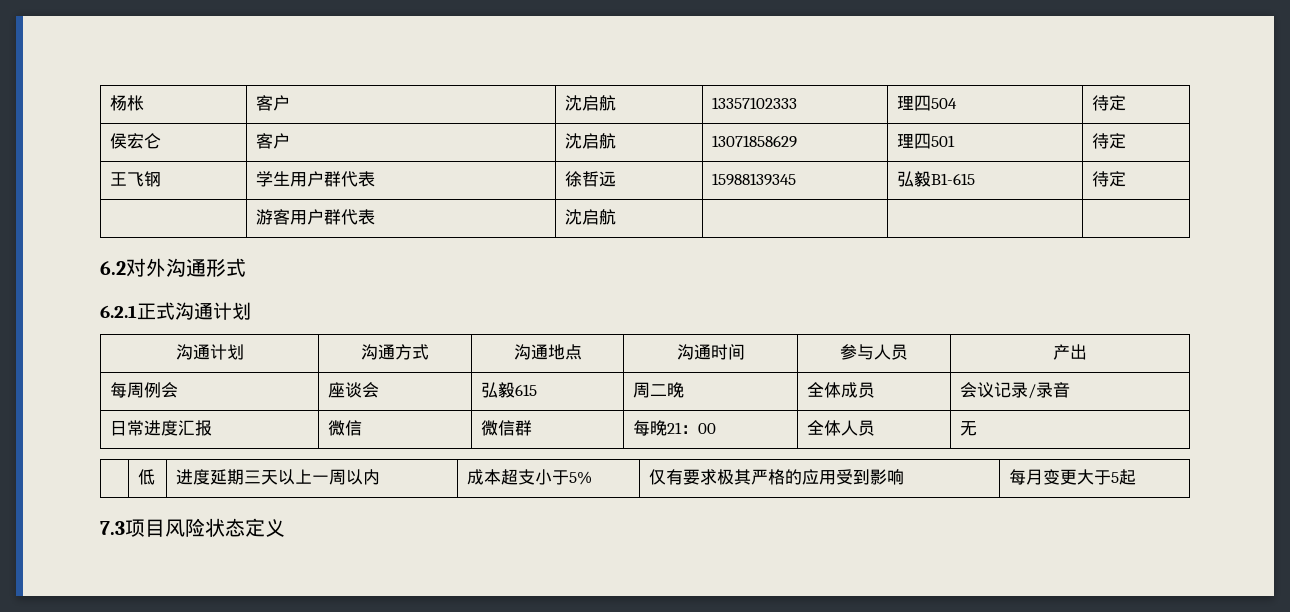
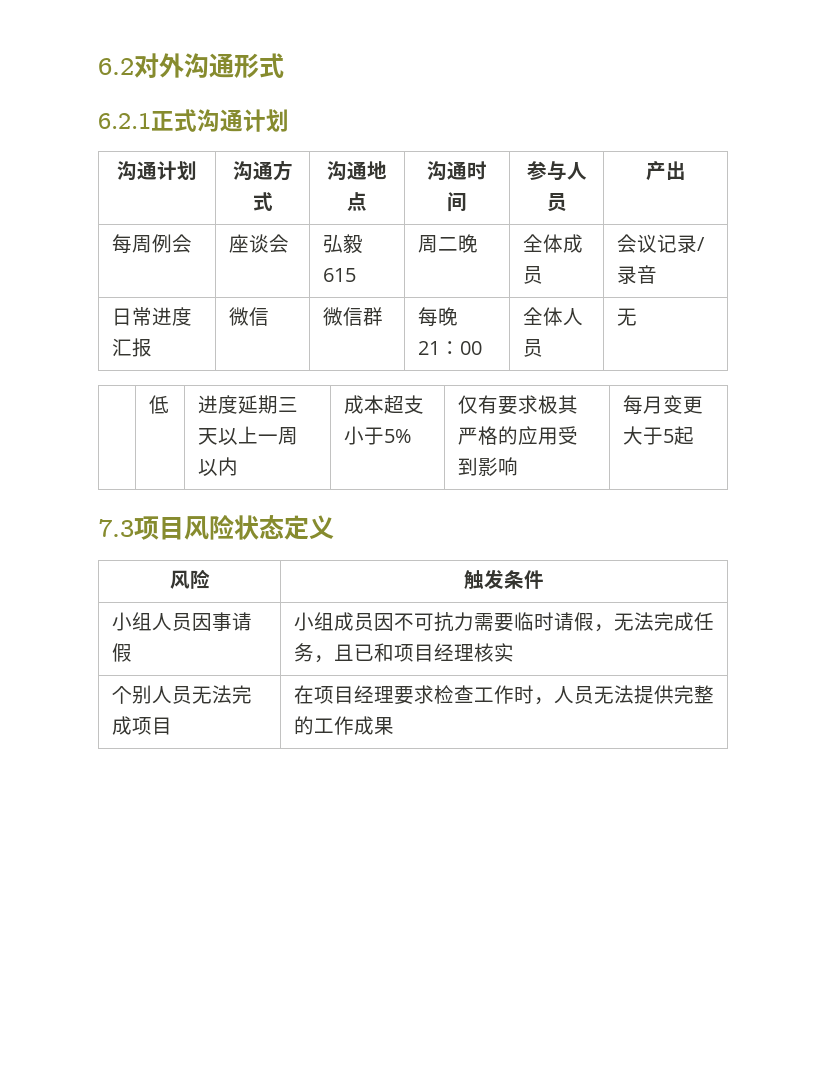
[109,95,144,111] [255,95,290,111] [564,95,616,111] [711,97,797,109] [896,95,957,111] [1091,95,1126,111] [109,133,161,149] [255,133,290,149] [564,133,616,149] [711,135,797,148] [896,133,955,149] [1091,133,1126,149] [109,171,161,187] [255,171,375,187] [564,171,616,187] [711,173,796,186] [896,171,975,187] [1091,171,1126,187] [255,209,375,225] [564,209,616,225] 杨枨 | 客户 | 沈启航 | 13357102333 | 理四504 | 待定 // 侯宏仑 | 客户 | 沈启航 | 13071858629 | 理四501 | 待定 // 王飞钢 | 学生用户群代表 | 徐哲远 | 15988139345 | 弘毅B1-615 | 待定 // | 游客用户群代表 | 沈启航 | | | // -> (98, 66) none
(285, 528) none -> [169,569,210,589] [464,569,544,589] [111,612,252,631] [111,643,132,662] [293,612,714,632] [293,643,514,663] [111,685,252,704] [111,716,172,735] [293,685,714,705] [293,716,394,735] // 风险 | 触发条件 // 小组人员因事请假 | 小组成员因不可抗力需要临时请假，无法完成任务，且已和项目经理核实 // 个别人员无法完成项目 | 在项目经理要求检查工作时，人员无法提供完整的工作成果

